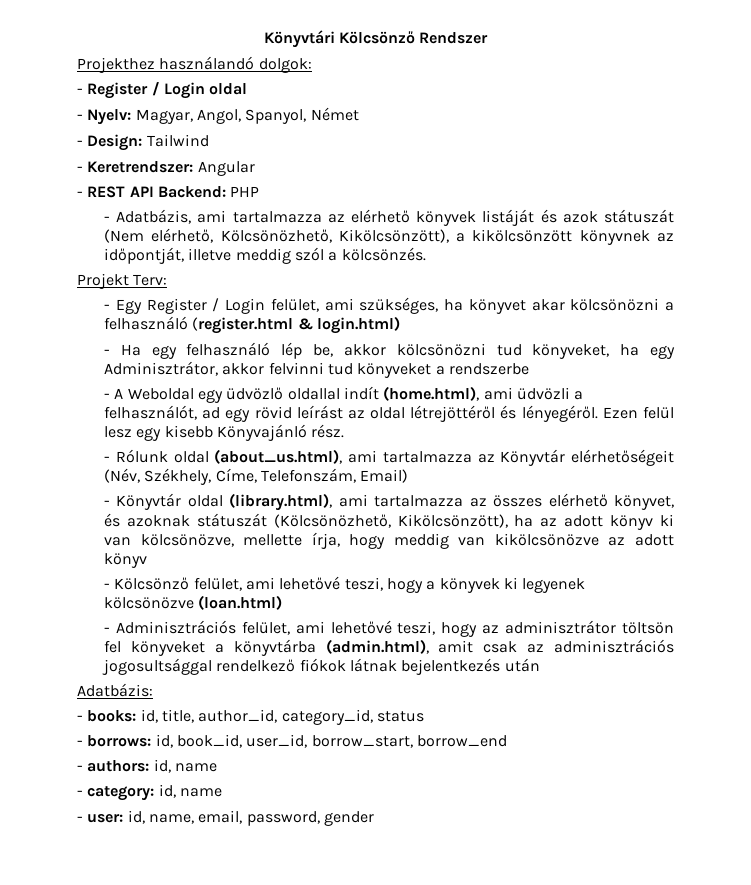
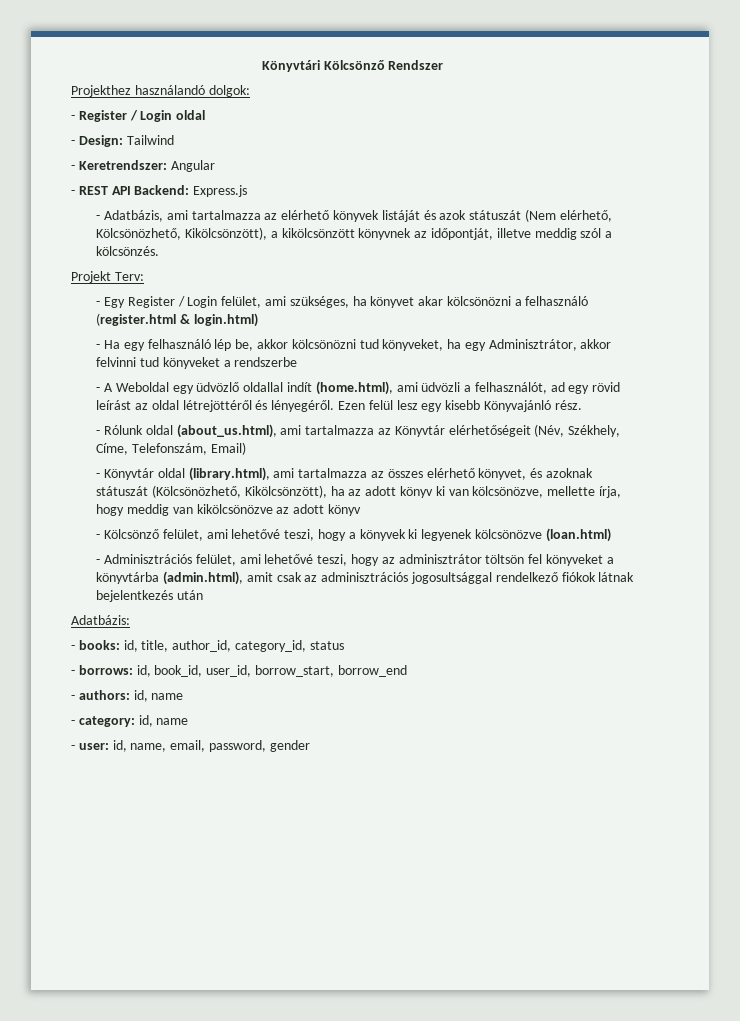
[77,107,359,125] // - Nyelv: Magyar, Angol, Spanyol, Német -> (206, 115) none
[230,186,260,197] PHP -> [193,185,248,197] Express.js

